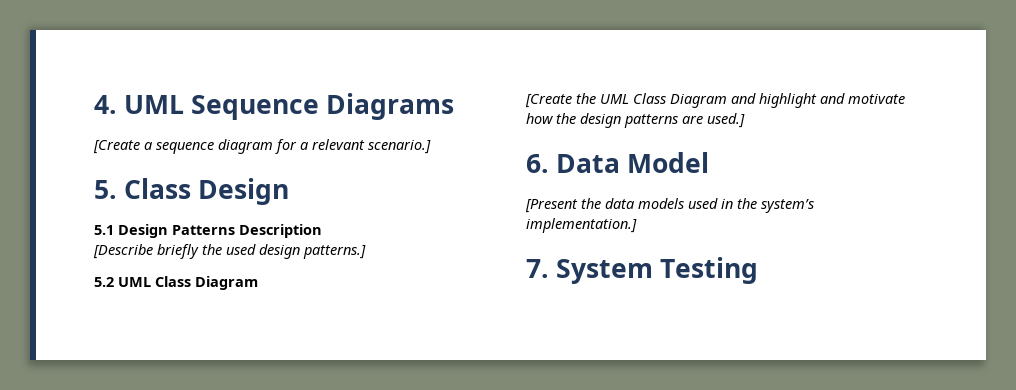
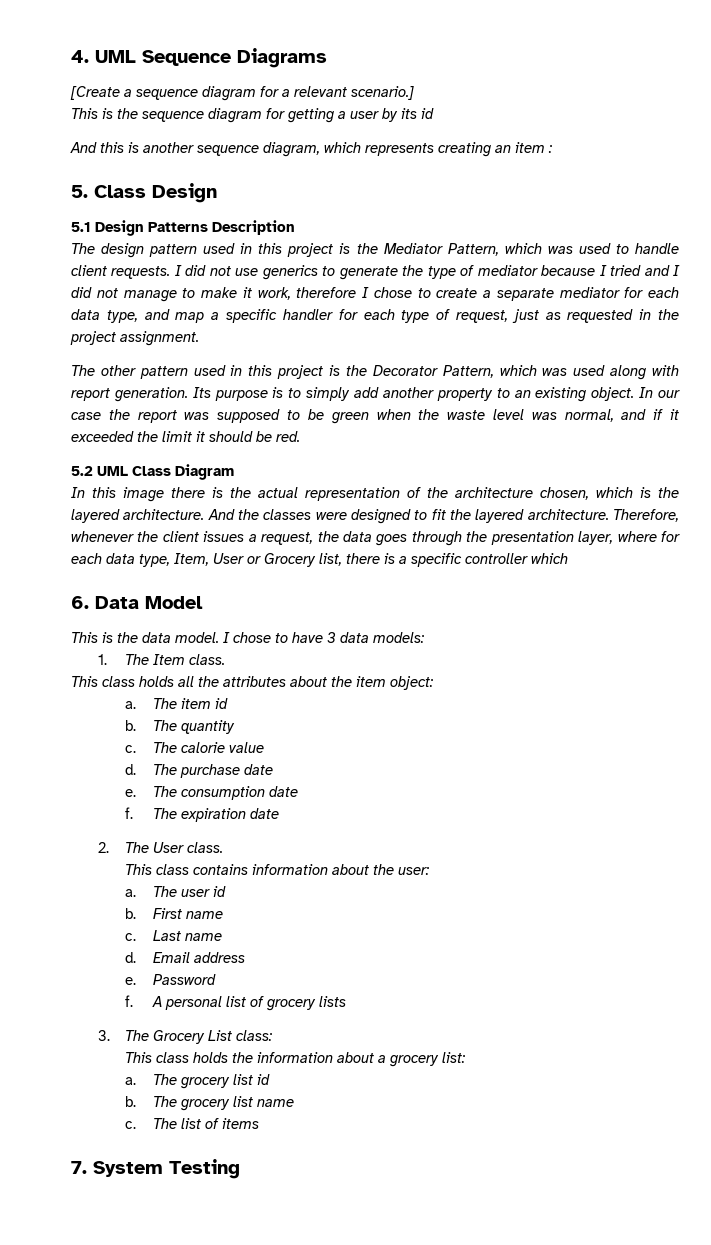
(431, 147) none -> [71,108,434,123] [70,142,552,157] // This is the sequence diagram for getting a user by its id // And this is another sequence diagram, which represents creating an item :
[93,244,366,259] [94,276,258,290] [525,93,905,108] [526,113,745,128] [526,152,710,173] [525,198,814,213] [526,218,637,233] [Describe briefly the used design patterns.] // 5.2 UML Class Diagram // [Create the UML Class Diagram and highlight and motivate how the design patterns are used.] // 6. Data Model // [Present the data models used in the system’s implementation.] -> [71,243,679,258] [71,265,681,280] [71,287,679,302] [71,309,679,323] [70,331,199,346] [71,365,679,380] [71,387,681,402] [71,409,679,424] [71,431,300,442] [71,464,234,480] [71,487,679,502] [71,509,679,524] [71,531,681,546] [71,553,568,567] [71,596,203,609] [71,632,424,643] [98,654,226,665] [71,676,433,690] [125,698,228,709] [125,720,235,734] [125,742,264,753] [125,764,273,778] [125,786,298,800] [125,807,279,822] [98,842,224,853] [125,864,430,875] [125,886,226,897] [125,908,223,919] [125,930,222,941] [125,952,245,963] [125,974,216,985] [125,995,346,1011] [98,1030,273,1044] [125,1052,466,1067] [125,1074,270,1089] [125,1096,294,1111] [125,1118,259,1129] The design pattern used in this project is the Mediator Pattern, which was used to handle client requests. I did not use generics to generate the type of mediator because I tried and I did not manage to make it work, therefore I chose to create a separate mediator for each data type, and map a specific handler for each type of request, just as requested in the project assignment. // The other pattern used in this project is the Decorator Pattern, which was used along with report generation. Its purpose is to simply add another property to an existing object. In our case the report was supposed to be green when the waste level was normal, and if it exceeded the limit it should be red. // 5.2 UML Class Diagram // In this image there is the actual representation of the architecture chosen, which is the layered architecture. And the classes were designed to fit the layered architecture. Therefore, whenever the client issues a request, the data goes through the presentation layer, where for each data type, Item, User or Grocery list, there is a specific controller which // 6. Data Model // This is the data model. I chose to have 3 data models: // 1. The Item class. // This class holds all the attributes about the item object: // a. The item id // b. The quantity // c. The calorie value // d. The purchase date // e. The consumption date // f. The expiration date // 2. The User class. // This class contains information about the user: // a. The user id // b. First name // c. Last name // d. Email address // e. Password // f. A personal list of grocery lists // 3. The Grocery List class: // This class holds the information about a grocery list: // a. The grocery list id // b. The grocery list name // c. The list of items

